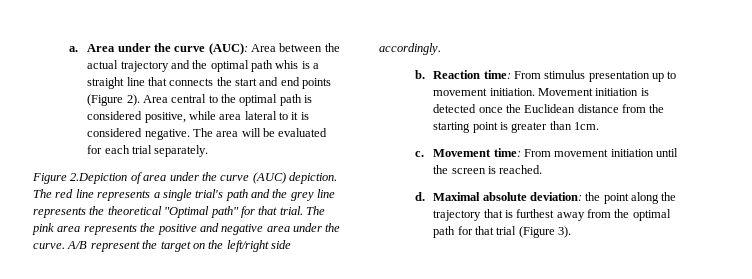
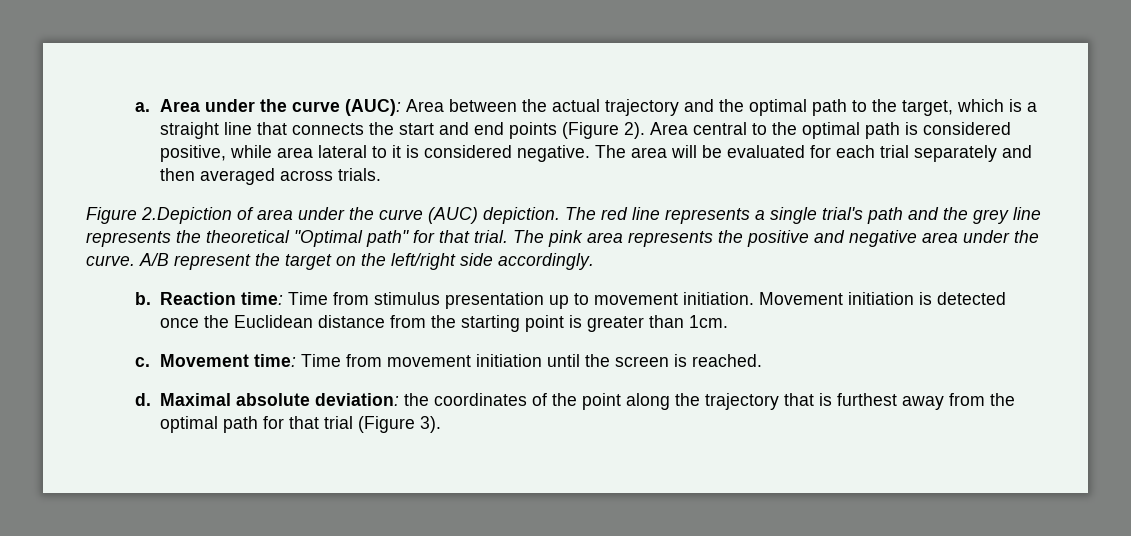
[275,60,299,69] whis -> [851,99,1004,116] to the target, which
[154,145,209,157] separately. -> [913,145,1032,162] [159,168,381,185] separately and then averaged across trials.
[513,71,541,79] From -> [287,292,369,305] Time from
[523,149,551,157] From -> [300,354,382,367] Time from
(601, 196) none -> [433,393,577,406] coordinates of the

